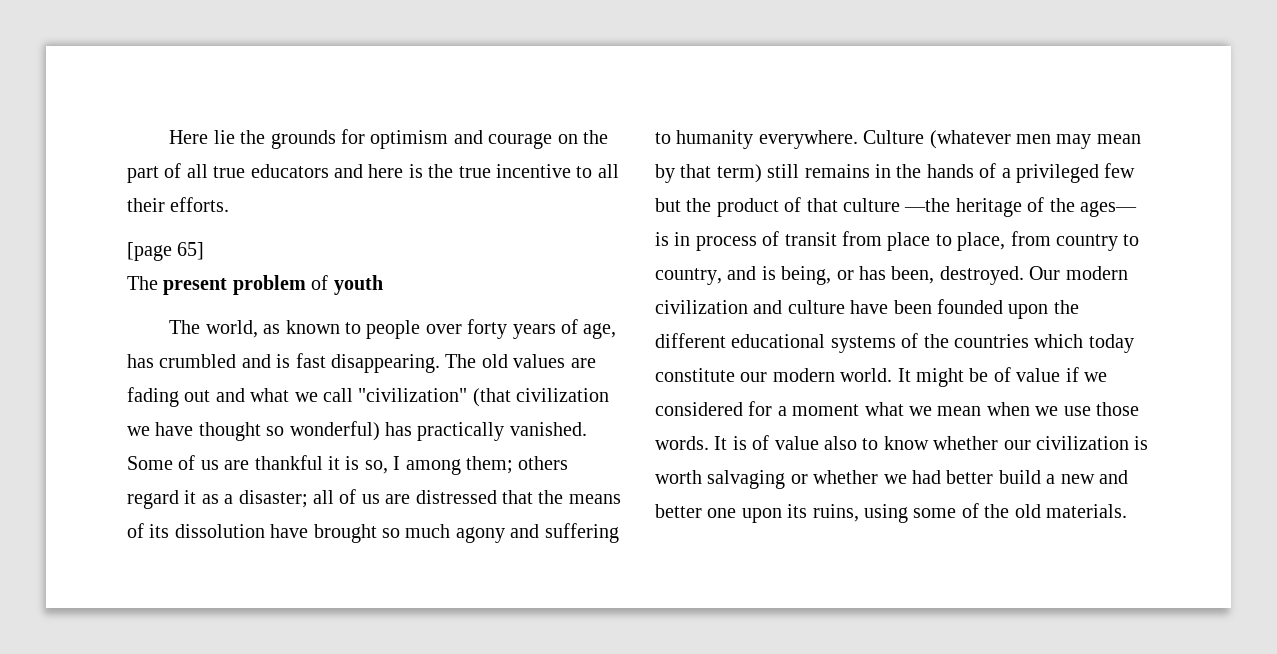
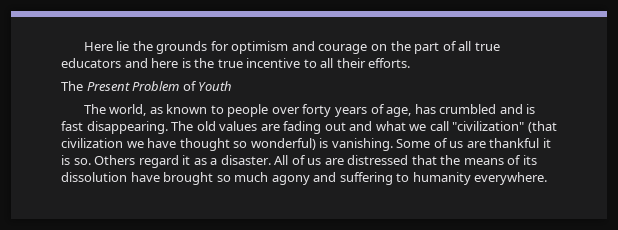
[127,242,205,261] [127,275,383,295] // [page 65] // The present problem of youth -> [61,81,233,91] // The Present Problem of Youth
[385,422,587,441] has practically vanished. -> [319,138,393,151] is vanishing.
[364,456,569,475] so, I among them; others -> [73,155,136,165] so. Others
[238,490,334,508] disaster; all -> [220,155,289,165] disaster. All
[863,130,1141,149] [655,163,1136,183] [655,197,1137,217] [655,231,1140,251] [655,266,1128,285] [655,299,1079,319] [655,333,1134,353] [655,367,1107,387] [655,401,1139,416] [655,435,1149,450] [655,470,1128,489] [655,503,1127,523] Culture (whatever men may mean by that term) still remains in the hands of a privileged few but the product of that culture —the heritage of the ages— is in process of transit from place to place, from country to country, and is being, or has been, destroyed. Our modern civilization and culture have been founded upon the different educational systems of the countries which today constitute our modern world. It might be of value if we considered for a moment what we mean when we use those words. It is of value also to know whether our civilization is worth salvaging or whether we had better build a new and better one upon its ruins, using some of the old materials. -> (548, 178) none

